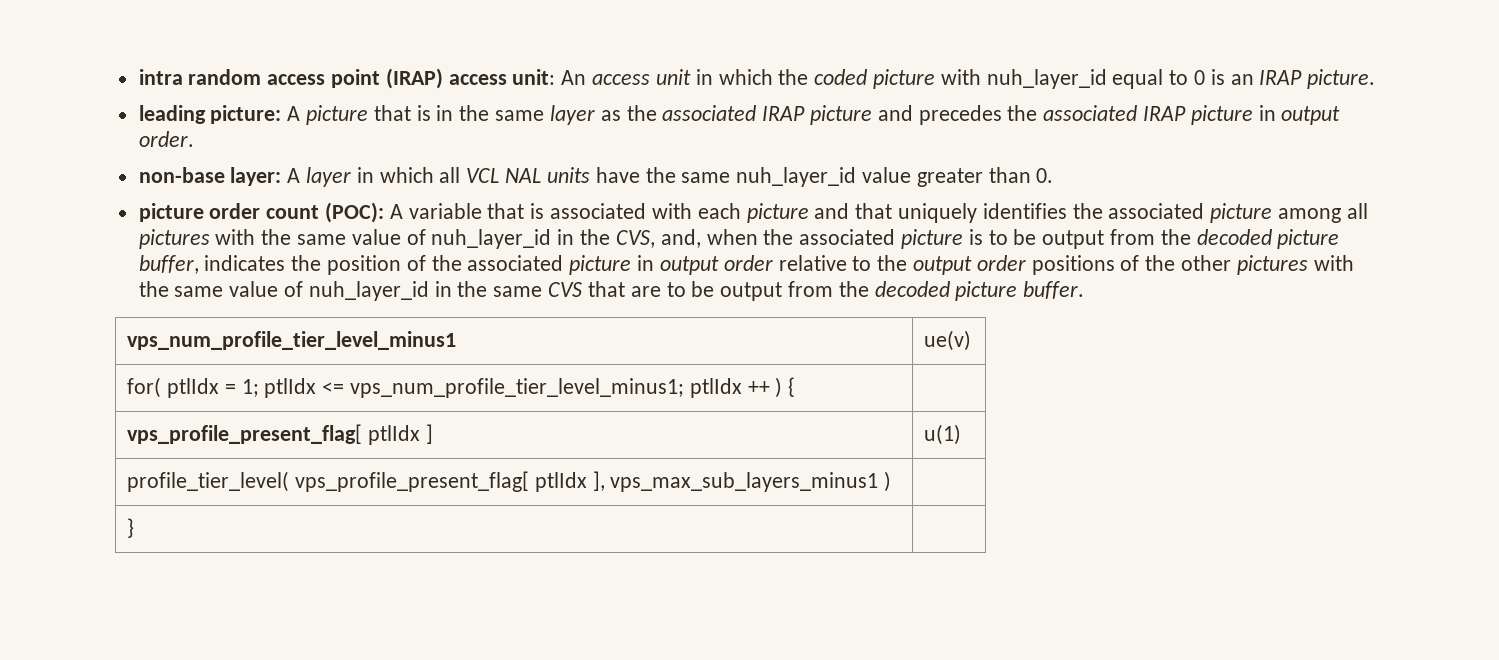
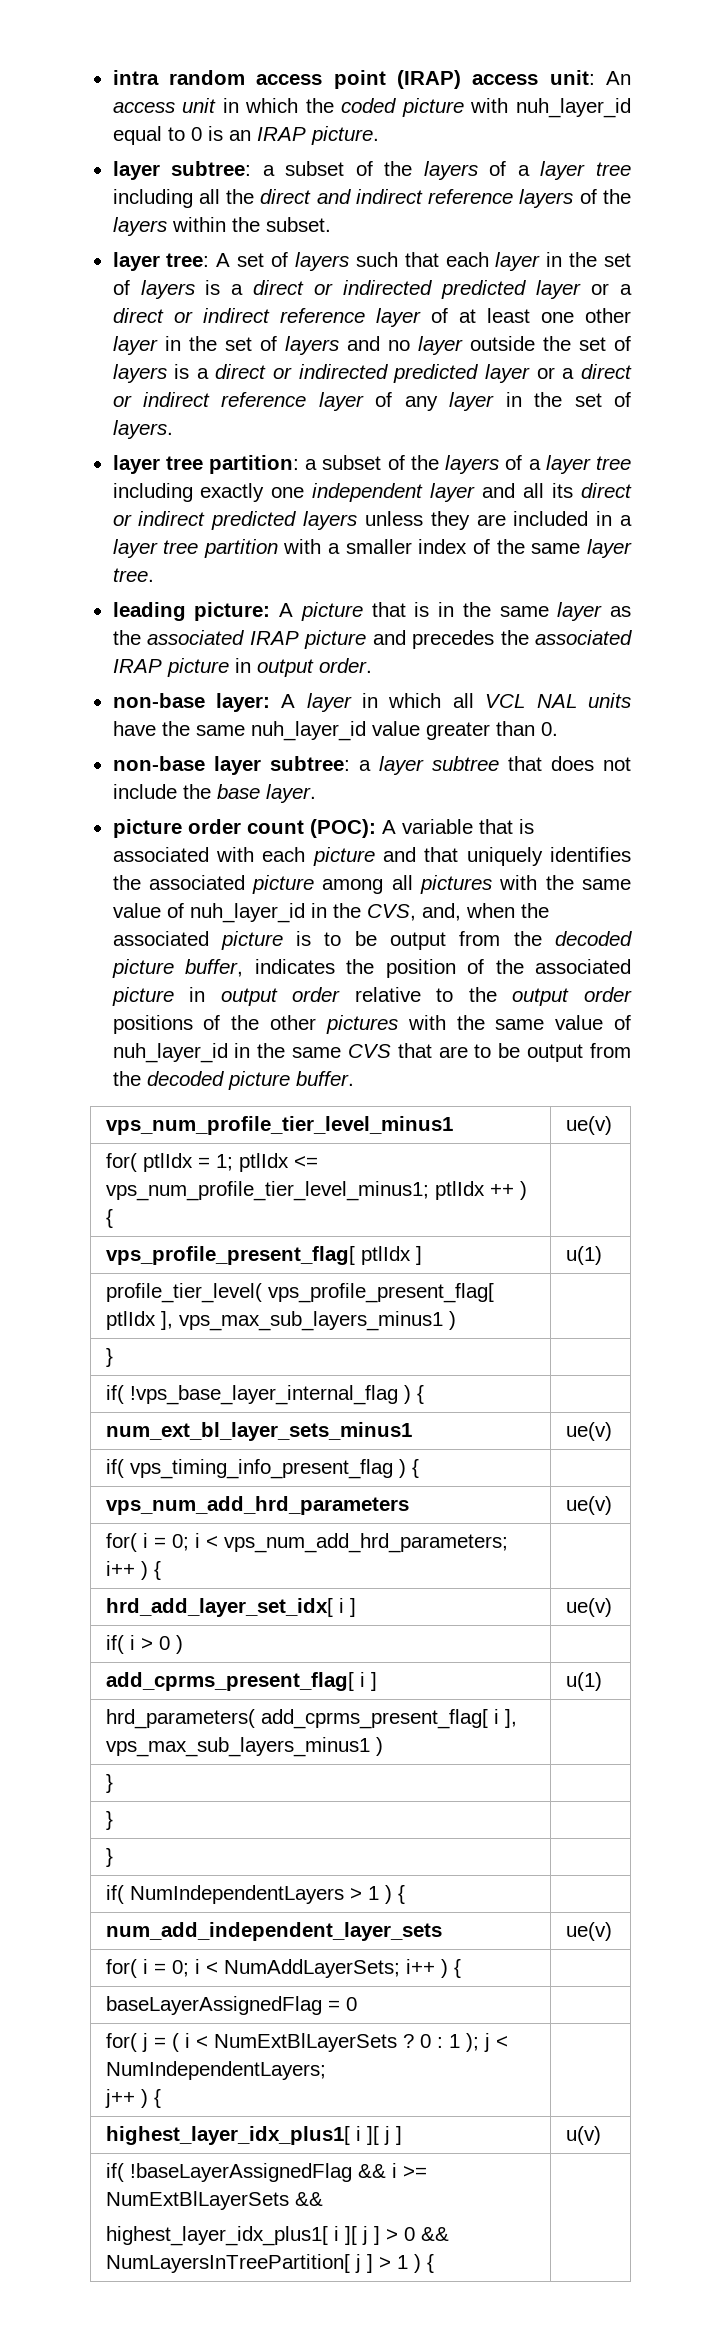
(1376, 79) none -> [112,161,632,180] [112,189,632,208] [112,217,331,236] [112,252,631,271] [112,280,632,299] [112,308,632,327] [112,336,632,355] [112,364,632,383] [112,392,631,411] [112,420,173,439] [112,455,632,474] [112,483,632,502] [112,511,632,530] [112,539,632,558] [112,568,154,582] // layer subtree: a subset of the layers of a layer tree including all the direct and indirect reference layers of the layers within the subset. // layer tree: A set of layers such that each layer in the set of layers is a direct or indirected predicted layer or a direct or indirect reference layer of at least one other layer in the set of layers and no layer outside the set of layers is a direct or indirected predicted layer or a direct or indirect reference layer of any layer in the set of layers. // layer tree partition: a subset of the layers of a layer tree including exactly one independent layer and all its direct or indirect predicted layers unless they are included in a layer tree partition with a smaller index of the same layer tree.
(1054, 175) none -> [112,756,631,775] [112,784,316,803] // non-base layer subtree: a layer subtree that does not include the base layer.
(135, 528) none -> [106,1385,425,1405] [106,1422,413,1441] [566,1422,613,1441] [106,1459,420,1479] [106,1496,410,1515] [566,1496,613,1515] [106,1533,509,1553] [106,1561,162,1580] [106,1598,357,1617] [566,1598,613,1617] [106,1635,184,1654] [106,1672,378,1691] [566,1672,603,1691] [106,1709,518,1729] [106,1737,384,1757] [106,1774,114,1793] [106,1811,114,1830] [106,1848,114,1867] [106,1885,406,1904] [106,1922,443,1941] [566,1922,613,1941] [106,1959,462,1978] [106,1996,358,2015] [106,2033,509,2052] [106,2061,327,2080] [105,2089,162,2108] [106,2126,403,2145] [566,2126,602,2145] [106,2163,428,2182] [106,2191,324,2210] [106,2226,450,2246] [106,2254,435,2273] // if( !vps_base_layer_internal_flag ) { | // num_ext_bl_layer_sets_minus1 | ue(v) // if( vps_timing_info_present_flag ) { | // vps_num_add_hrd_parameters | ue(v) // for( i = 0; i < vps_num_add_hrd_parameters; i++ ) { | // hrd_add_layer_set_idx[ i ] | ue(v) // if( i > 0 ) | // add_cprms_present_flag[ i ] | u(1) // hrd_parameters( add_cprms_present_flag[ i ], vps_max_sub_layers_minus1 ) | // } | // } | // } | // if( NumIndependentLayers > 1 ) { | // num_add_independent_layer_sets | ue(v) // for( i = 0; i < NumAddLayerSets; i++ ) { | // baseLayerAssignedFlag = 0 | // for( j = ( i < NumExtBlLayerSets ? 0 : 1 ); j < NumIndependentLayers; // j++ ) { | // highest_layer_idx_plus1[ i ][ j ] | u(v) // if( !baseLayerAssignedFlag && i >= NumExtBlLayerSets && // highest_layer_idx_plus1[ i ][ j ] > 0 && NumLayersInTreePartition[ j ] > 1 ) { |

